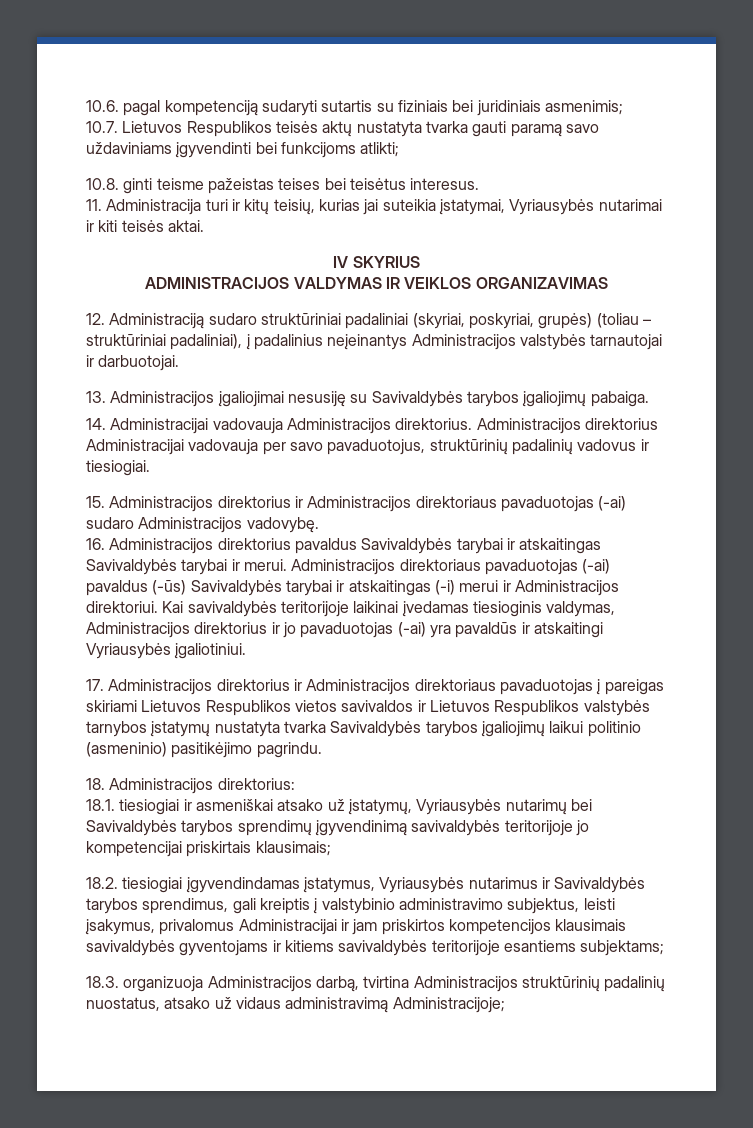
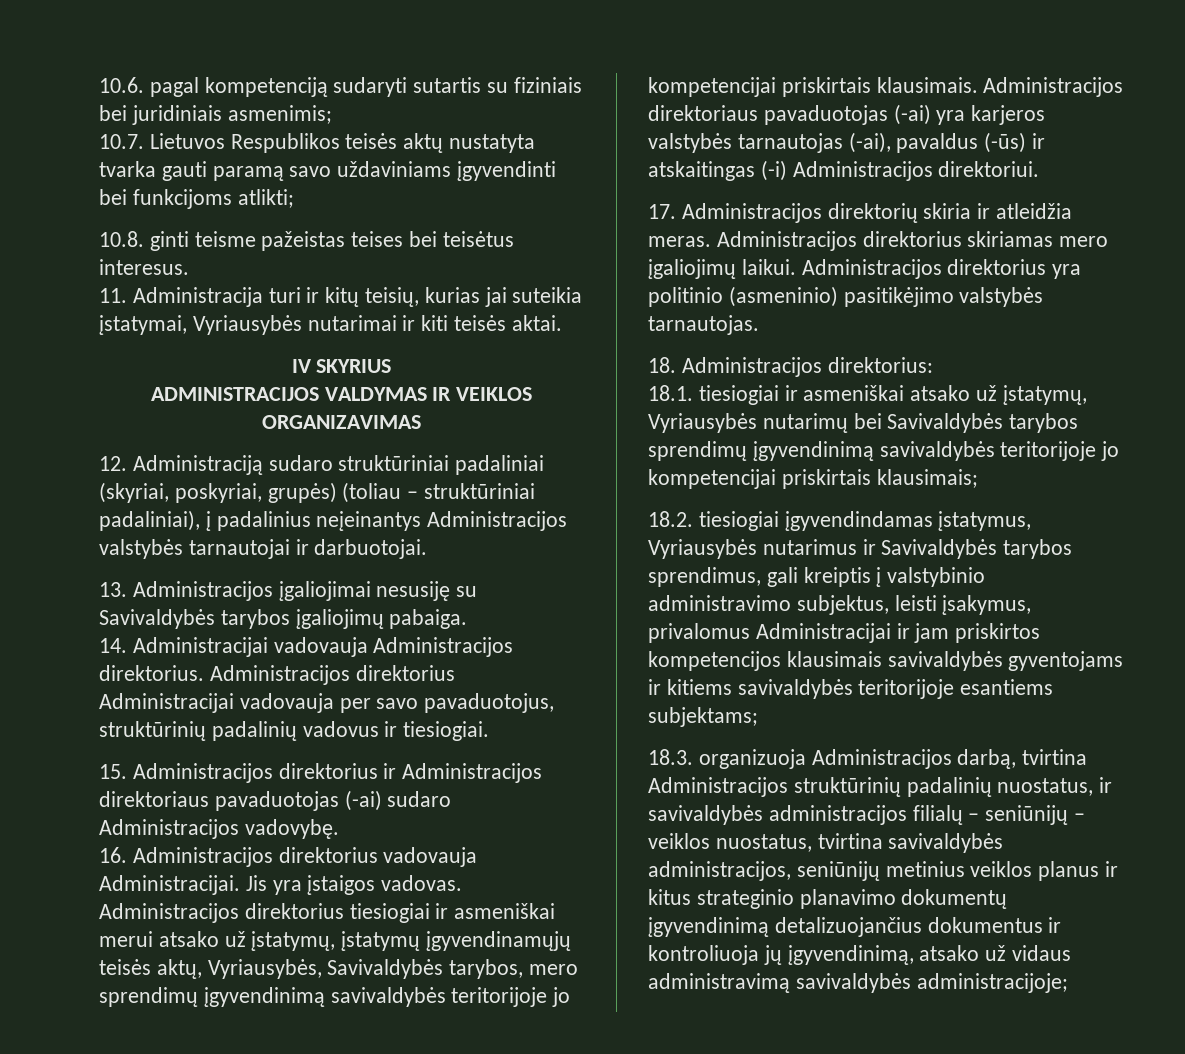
[294,538,602,554] [86,559,611,575] [86,580,332,596] pavaldus Savivaldybės tarybai ir atskaitingas Savivaldybės tarybai ir merui. Administracijos direktoriaus pavaduotojas (-ai) pavaldus (-ūs) Savivaldybės tarybai -> [383,847,478,867] [99,875,463,895] [99,903,556,923] [99,931,572,951] [99,959,579,979] [99,987,571,1007] [648,77,1124,97] [648,104,1046,125] [648,132,1027,153] vadovauja Administracijai. Jis yra įstaigos vadovas. Administracijos direktorius tiesiogiai ir asmeniškai merui atsako už įstatymų, įstatymų įgyvendinamųjų teisės aktų, Vyriausybės, Savivaldybės tarybos, mero sprendimų įgyvendinimą savivaldybės teritorijoje jo kompetencijai priskirtais klausimais. Administracijos direktoriaus pavaduotojas (-ai) yra karjeros valstybės tarnautojas (-ai), pavaldus (-ūs)
[459,580,511,592] merui ir -> (787, 170) none
[162,601,616,617] [86,622,603,638] [86,643,247,659] [86,679,664,695] [86,700,650,716] [86,721,584,737] Kai savivaldybės teritorijoje laikinai įvedamas tiesioginis valdymas, Administracijos direktorius ir jo pavaduotojas (-ai) yra pavaldūs ir atskaitingi Vyriausybės įgaliotiniui. // 17. Administracijos direktorius ir Administracijos direktoriaus pavaduotojas į pareigas skiriami Lietuvos Respublikos vietos savivaldos ir Lietuvos Respublikos valstybės tarnybos įstatymų nustatyta tvarka Savivaldybės tarybos įgaliojimų laikui -> [648,203,1073,223] [648,231,1109,251] [648,259,1082,279] // 17. Administracijos direktorių skiria ir atleidžia meras. Administracijos direktorius skiriamas mero įgaliojimų laikui. Administracijos direktorius yra
[256,742,322,758] pagrindu. -> [959,287,1044,307] [648,315,759,335] valstybės tarnautojas.
(160, 1004) none -> [1099,777,1113,793] [648,805,1086,825] [648,833,1004,853] [648,861,1119,881] [648,889,1008,909] [648,917,1062,937] [648,945,914,965] ir savivaldybės administracijos filialų – seniūnijų – veiklos nuostatus, tvirtina savivaldybės administracijos, seniūnijų metinius veiklos planus ir kitus strateginio planavimo dokumentų įgyvendinimą detalizuojančius dokumentus ir kontroliuoja jų įgyvendinimą,
[392,997,505,1013] Administracijoje; -> [795,973,1068,993] savivaldybės administracijoje;

